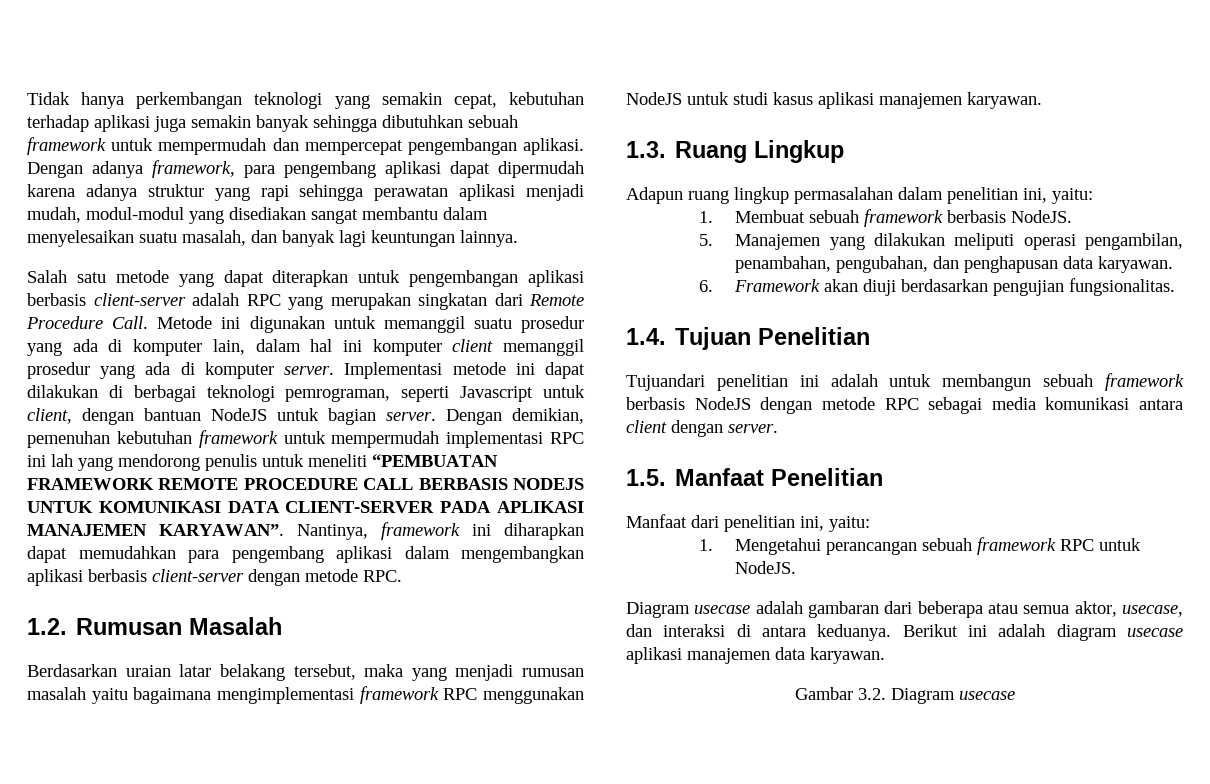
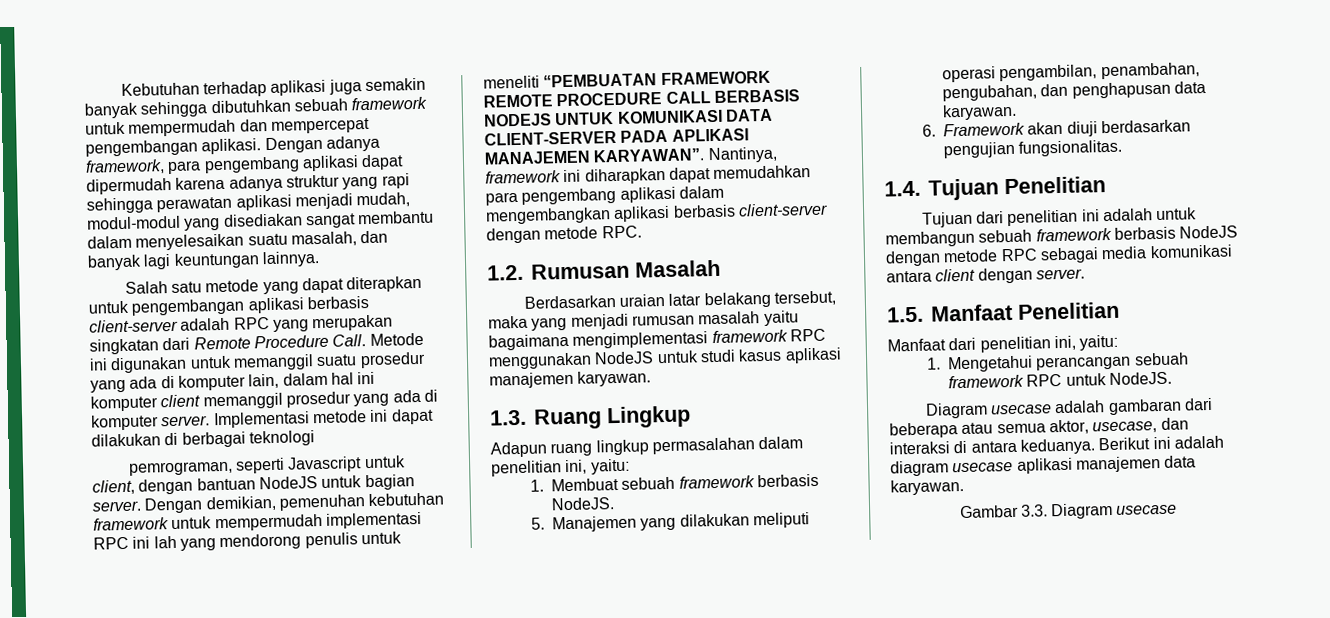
[27,92,585,109] Tidak hanya perkembangan teknologi yang semakin cepat, kebutuhan -> [120,82,200,96] Kebutuhan
(275, 393) none -> (315, 438) //
[626,374,705,391] Tujuandari -> [921,211,1004,228] Tujuan dari
[857,688,886,700] 3.2. -> [1020,504,1048,517] 3.3.

